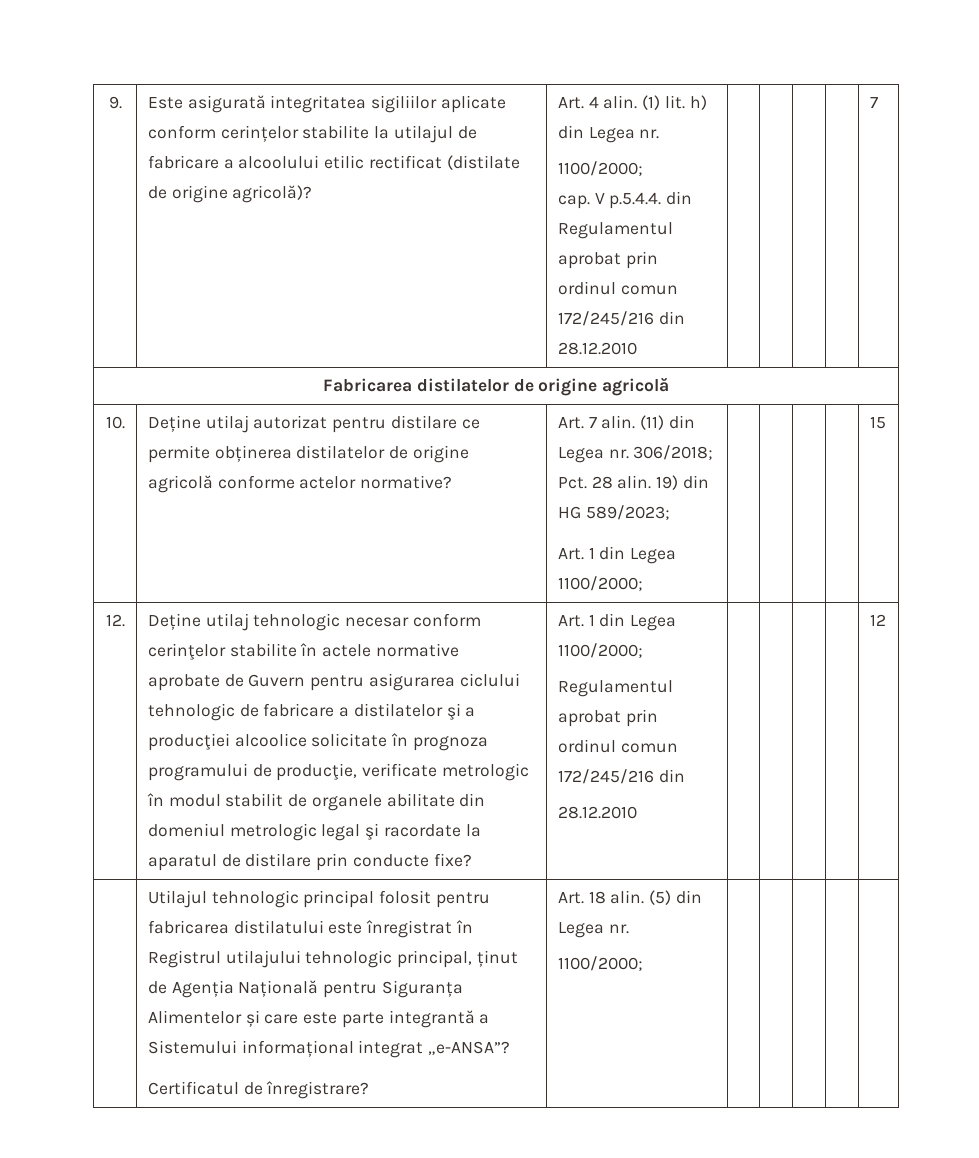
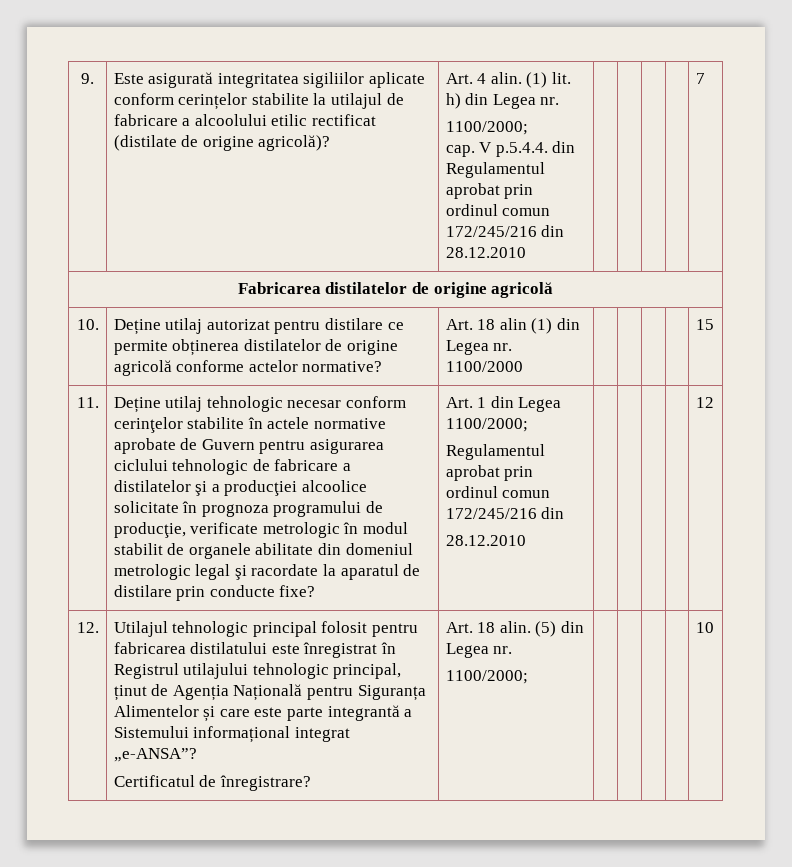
[588,415,695,430] [557,445,714,463] [557,475,709,490] [557,505,670,520] [557,546,677,564] [557,576,643,591] 7 alin. (11) din Legea nr. 306/2018; Pct. 28 alin. 19) din HG 589/2023; // Art. 1 din Legea 1100/2000; -> [477,318,580,334] [445,340,513,355] [445,361,523,372] 18 alin (1) din Legea nr. 1100/2000
[105,614,125,627] 12. -> [76,397,99,408] 11.
(886, 620) none -> [76,622,99,633] 12.
(643, 963) none -> [695,622,714,633] 10

